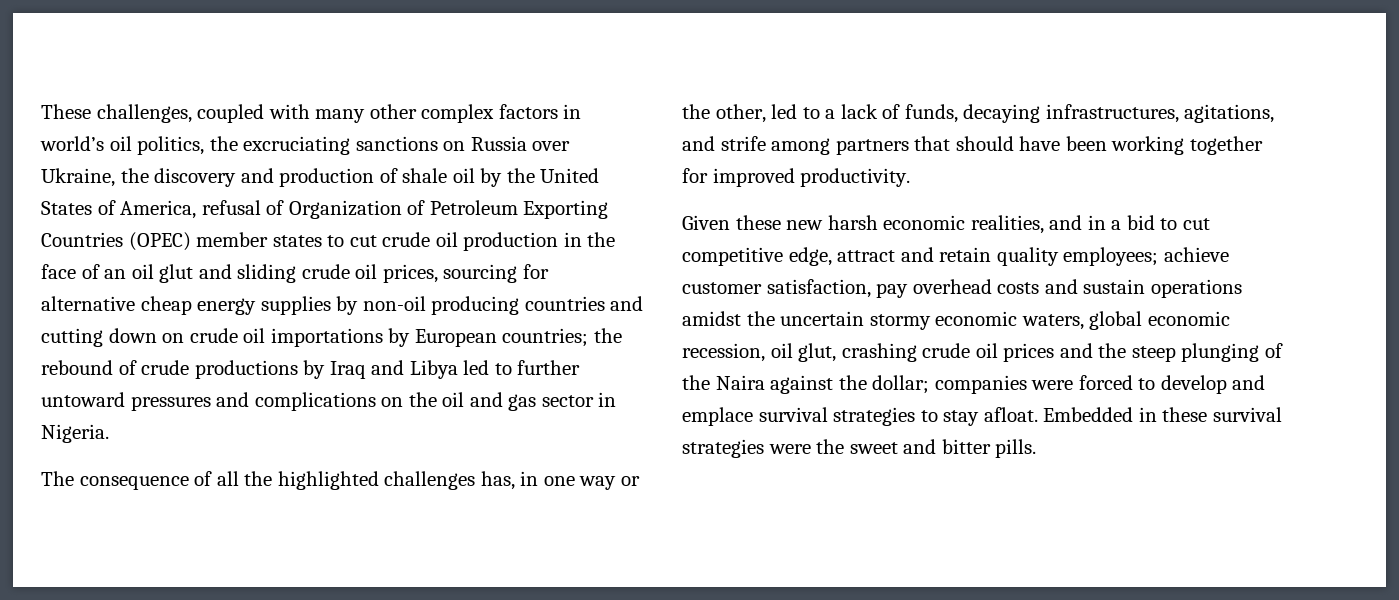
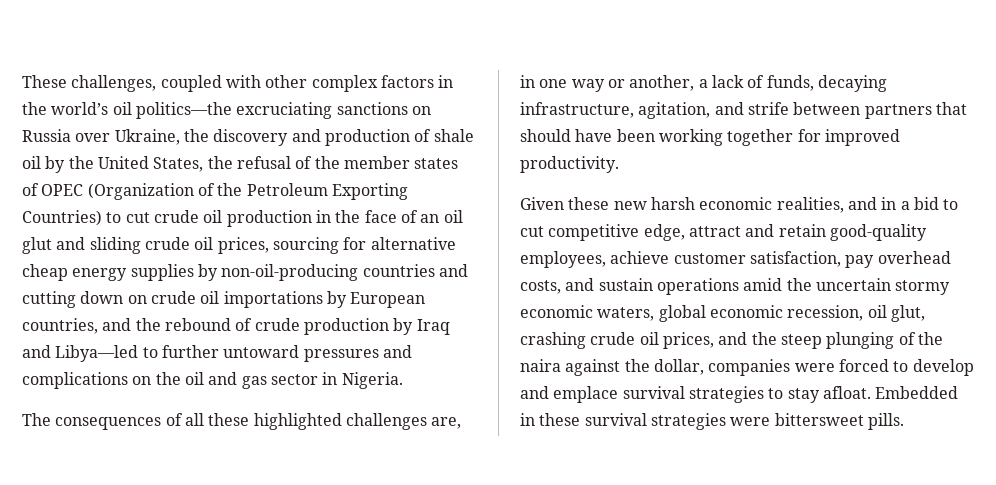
[315,109,366,123] many -> (261, 81) none
(582, 111) none -> [22,102,47,115] the
[137,136,238,155] politics, the -> [135,102,232,119] politics—the
[41,200,609,219] [41,232,322,251] States of America, refusal of Organization of Petroleum Exporting Countries (OPEC) member states -> [153,156,459,172] [22,183,408,200] [22,210,102,226] States, the refusal of the member states of OPEC (Organization of the Petroleum Exporting Countries)
[362,296,520,315] non-oil producing -> [221,264,359,281] non-oil-producing
[502,328,589,347] countries; -> [22,318,132,334] countries, and
[194,360,298,379] productions -> [303,318,389,335] production
[409,360,490,379] Libya led -> [55,345,139,362] Libya—led
[79,476,189,490] consequence -> [55,417,162,430] consequences
[244,471,273,486] the -> [208,413,250,426] these
[480,471,515,490] has, -> [431,417,462,429] are,
[682,104,820,123] the other, led to -> [629,75,695,91] another,
[1045,104,1275,123] infrastructures, agitations, -> [520,102,711,119] infrastructure, agitation,
[771,138,831,155] among -> [793,102,861,115] between
[996,247,1159,266] quality employees; -> [829,224,927,241] [520,251,606,268] good-quality employees,
[997,282,1040,294] costs -> [520,280,561,294] costs,
[682,311,741,326] amidst -> [743,278,783,291] amid
[1003,343,1055,362] prices -> [662,332,714,349] prices,
[715,375,765,390] Naira -> [520,359,561,372] naira
[872,375,930,394] dollar; -> [653,359,704,375] dollar,
[816,439,991,454] the sweet and bitter -> [774,413,864,426] bittersweet

